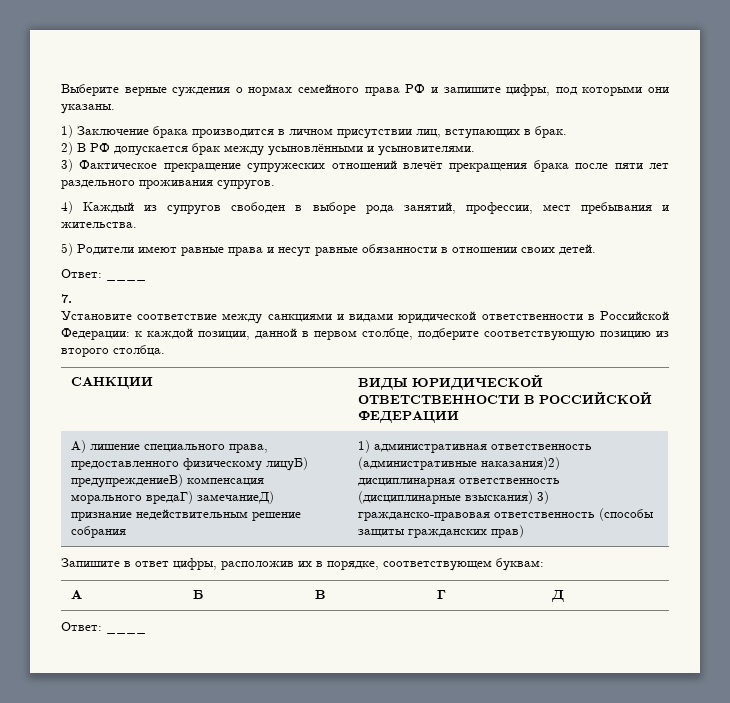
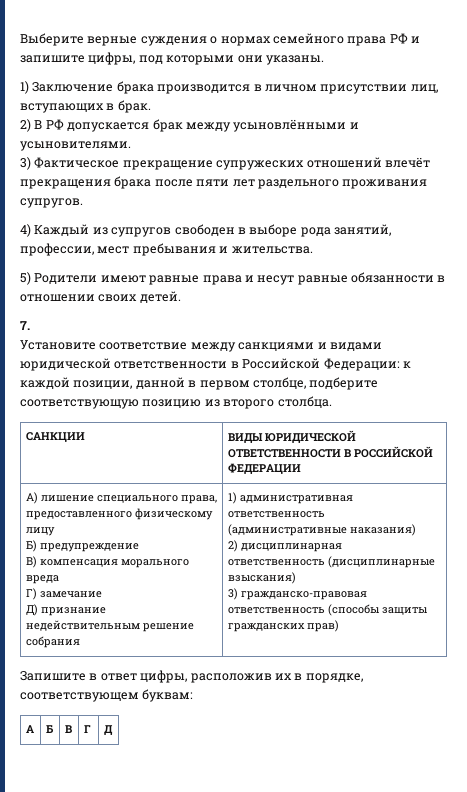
[61,269,102,278] [106,278,146,281] // Ответ: ____ -> (181, 297) none
[266,457,309,471] [71,474,265,488] [71,491,275,504] лицуБ) предупреждениеВ) компенсация морального вредаГ) замечаниеД) -> [25,527,55,536] [25,540,139,552] [25,556,189,568] [25,575,59,584] [25,588,102,600] [25,604,38,616] лицу // Б) предупреждение // В) компенсация морального вреда // Г) замечание // Д)
[481,457,561,470] наказания)2) -> [349,524,416,536] [227,540,238,552] наказания) // 2)
(534, 497) none -> (296, 578) //
[61,622,102,631] [106,631,146,634] // Ответ: ____ -> (113, 730) none

